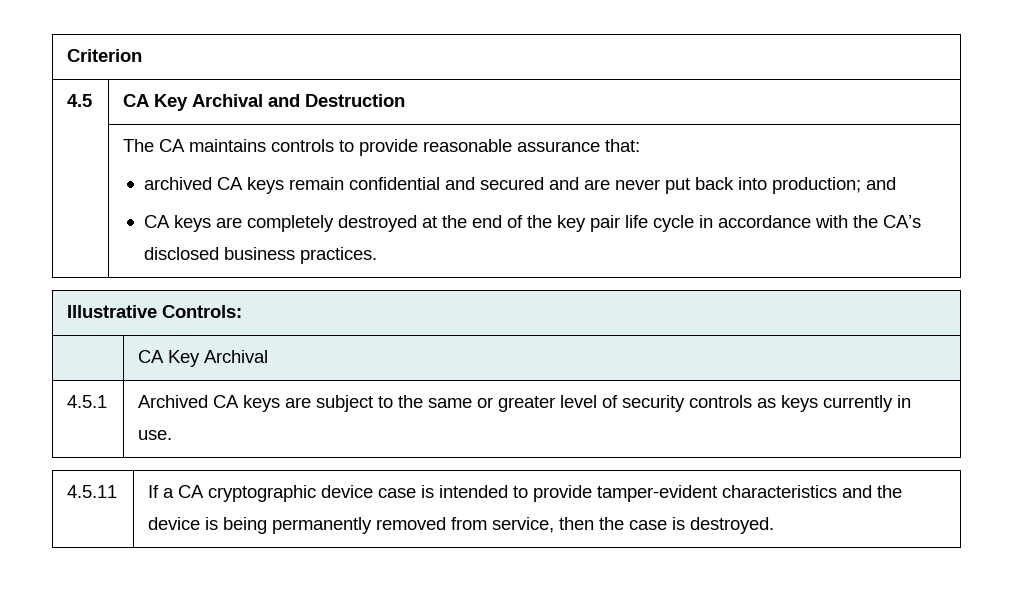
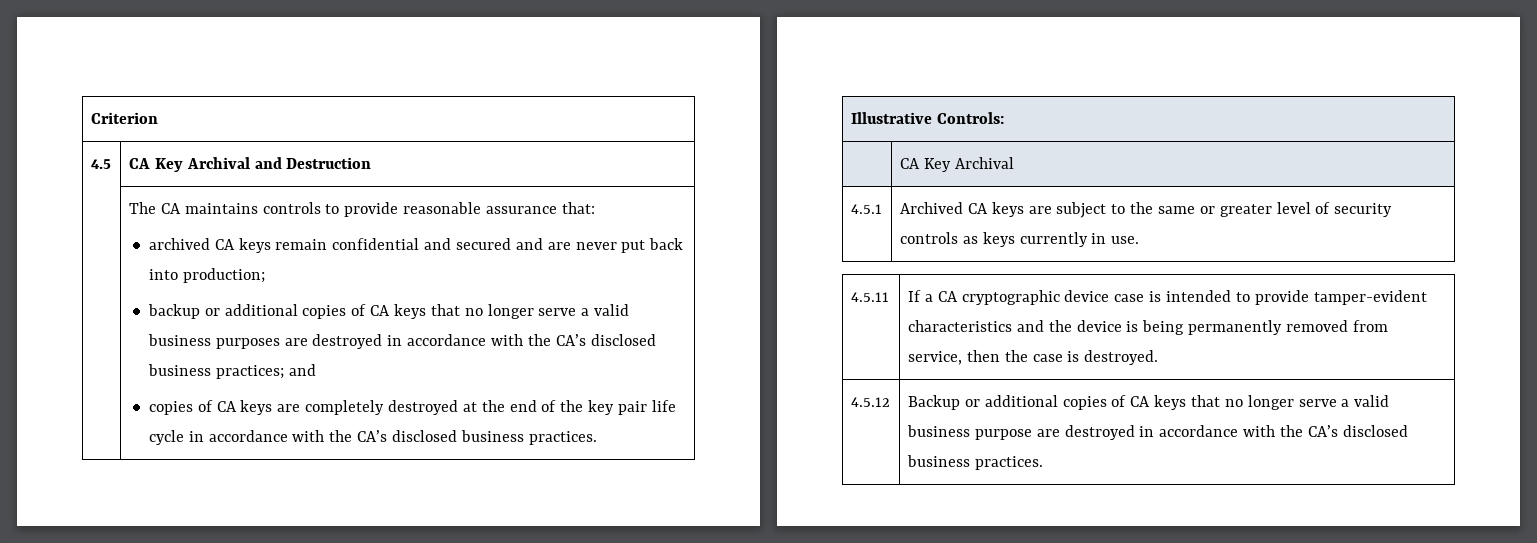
(861, 185) none -> [147,304,630,319] [147,334,656,349] [147,364,284,379] // backup or additional copies of CA keys that no longer serve a valid business purposes are destroyed in accordance with the CA’s disclosed business practices;
(896, 183) none -> [148,400,213,415] copies of
(775, 525) none -> [850,397,890,407] [907,395,1390,410] [906,425,1408,440] [906,455,1043,470] // 4.5.12 | Backup or additional copies of CA keys that no longer serve a valid business purpose are destroyed in accordance with the CA’s disclosed business practices.

